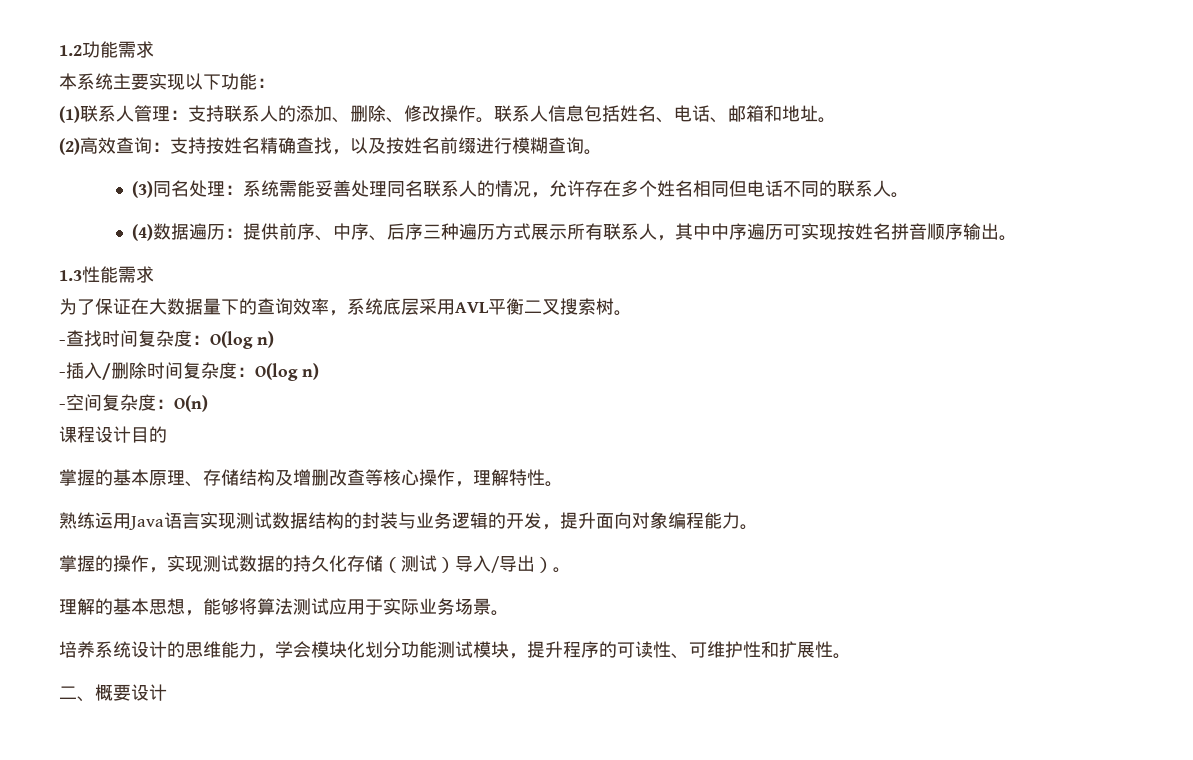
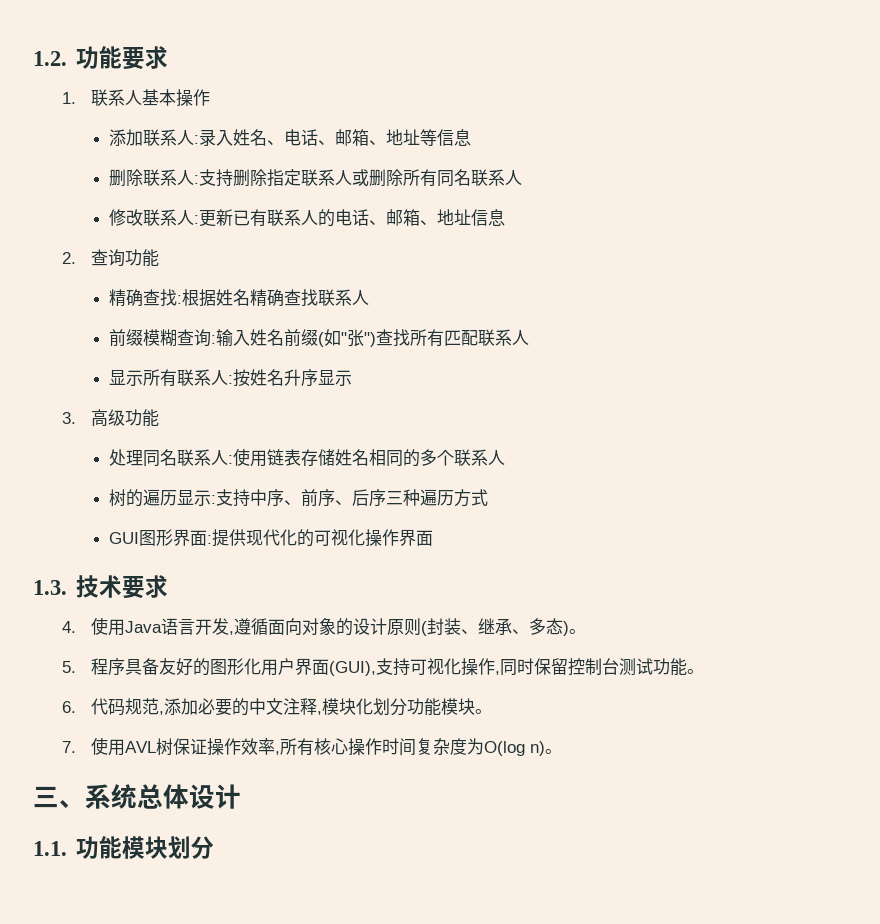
[59,41,154,58] [59,73,275,90] [59,105,836,123] [59,137,602,155] [131,180,351,198] 1.2功能需求 // 本系统主要实现以下功能： // (1)联系人管理：支持联系人的添加、删除、修改操作。联系人信息包括姓名、电话、邮箱和地址。 // (2)高效查询：支持按姓名精确查找，以及按姓名前缀进行模糊查询。 // (3)同名处理：系统需能妥善 -> [33,46,168,70] [61,89,210,107] [109,129,472,146] [109,169,523,187] [109,209,506,227] [61,249,159,267] [109,289,370,307] [109,329,530,347] [109,369,353,387] [61,409,159,427] 1.2.功能要求 // 1.联系人基本操作 // 添加联系人:录入姓名、电话、邮箱、地址等信息 // 删除联系人:支持删除指定联系人或删除所有同名联系人 // 修改联系人:更新已有联系人的电话、邮箱、地址信息 // 2.查询功能 // 精确查找:根据姓名精确查找联系人 // 前缀模糊查询:输入姓名前缀(如"张")查找所有匹配联系人 // 显示所有联系人:按姓名升序显示 // 3.高级功能 //
[476,180,909,198] [131,223,351,241] 的情况，允许存在多个姓名相同但电话不同的联系人。 // (4)数据遍历：提供前序、中 -> [228,448,506,467] [109,489,319,507] :使用链表存储姓名相同的多个联系人 // 树的遍历显示:支持中序、前
[530,223,1017,241] [59,266,154,283] [59,298,632,316] [59,330,274,349] [59,362,319,381] [59,394,208,412] [59,426,167,443] [59,469,563,487] [59,512,758,530] [59,555,571,573] [59,598,509,616] [59,641,851,659] [59,684,167,702] 展示所有联系人，其中中序遍历可实现按姓名拼音顺序输出。 // 1.3性能需求 // 为了保证在大数据量下的查询效率，系统底层采用AVL平衡二叉搜索树。 // -查找时间复杂度：O(log n) // -插入/删除时间复杂度：O(log n) // -空间复杂度：O(n) // 课程设计目的 // 掌握的基本原理、存储结构及增删改查等核心操作，理解特性。 // 熟练运用Java语言实现测试数据结构的封装与业务逻辑的开发，提升面向对象编程能力。 // 掌握的操作，实现测试数据的持久化存储（测试）导入/导出）。 // 理解的基本思想，能够将算法测试应用于实际业务场景。 // 培养系统设计的思维能力，学会模块化划分功能测试模块，提升程序的可读性、可维护性和扩展性。 // 二、概要设计 -> [109,529,434,547] [33,575,168,599] [61,617,586,636] [61,658,704,676] [61,698,492,716] [61,737,562,756] [33,784,241,809] [33,836,214,859] // GUI图形界面:提供现代化的可视化操作界面 // 1.3.技术要求 // 4.使用Java语言开发,遵循面向对象的设计原则(封装、继承、多态)。 // 5.程序具备友好的图形化用户界面(GUI),支持可视化操作,同时保留控制台测试功能。 // 6.代码规范,添加必要的中文注释,模块化划分功能模块。 // 7.使用AVL树保证操作效率,所有核心操作时间复杂度为O(log n)。 // 三、系统总体设计 // 1.1.功能模块划分

